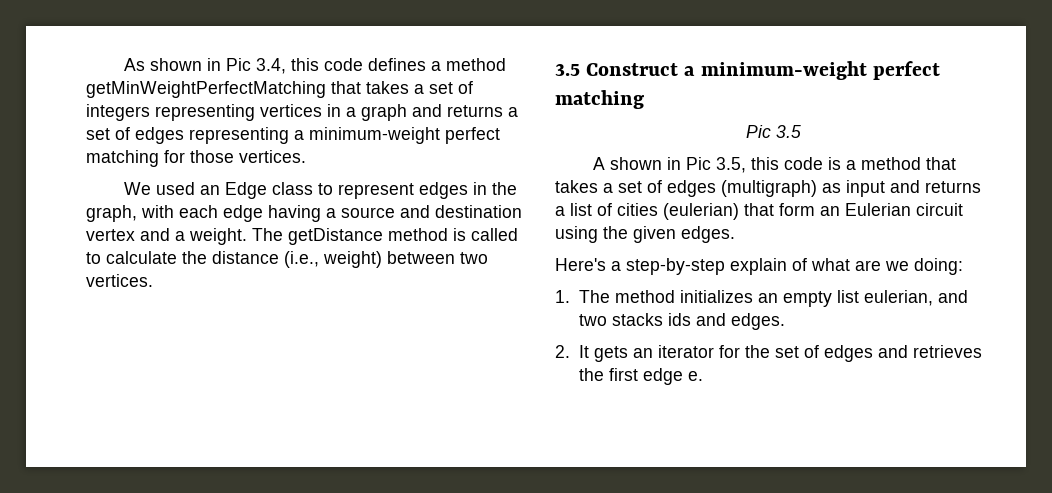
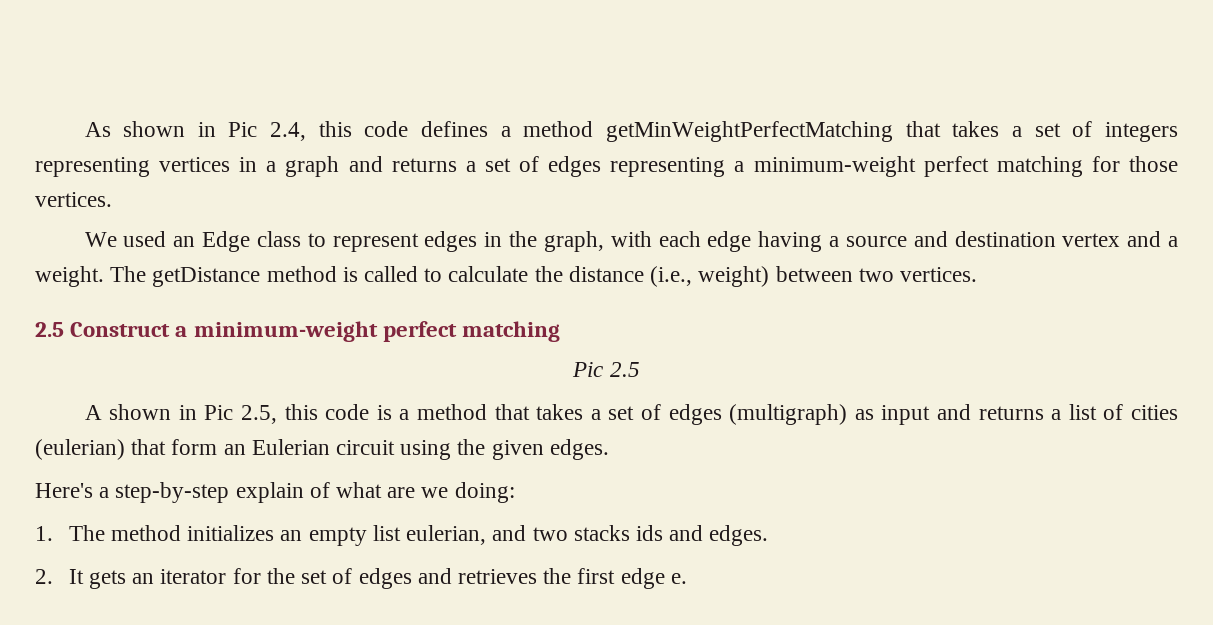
[256,58,287,74] 3.4, -> [270,122,307,141] 2.4,
[555,64,580,76] 3.5 -> [35,322,64,337] 2.5
[776,125,801,138] 3.5 -> [609,362,640,377] 2.5
[716,157,747,173] 3.5, -> [240,405,277,424] 2.5,

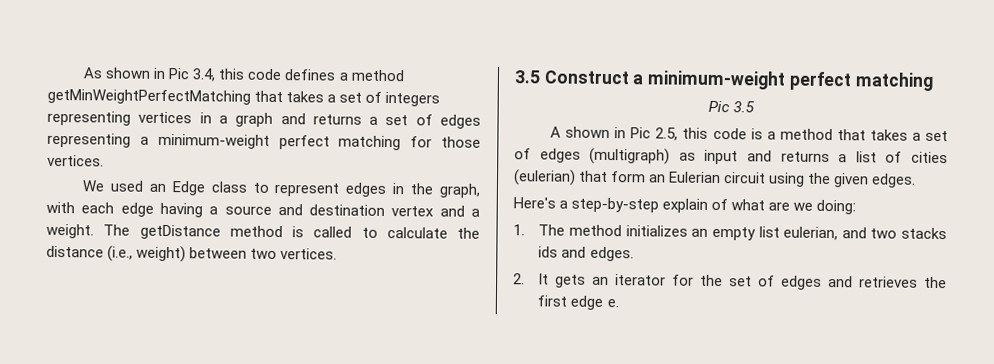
[270,122,307,141] 2.4, -> [192,68,217,82] 3.4,
[35,322,64,337] 2.5 -> [514,70,541,84] 3.5
[609,362,640,377] 2.5 -> [733,101,756,113] 3.5

